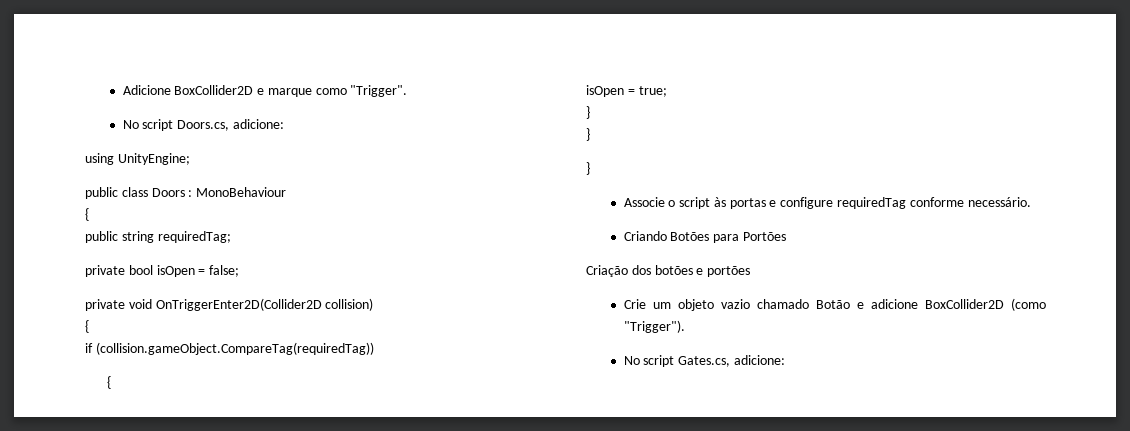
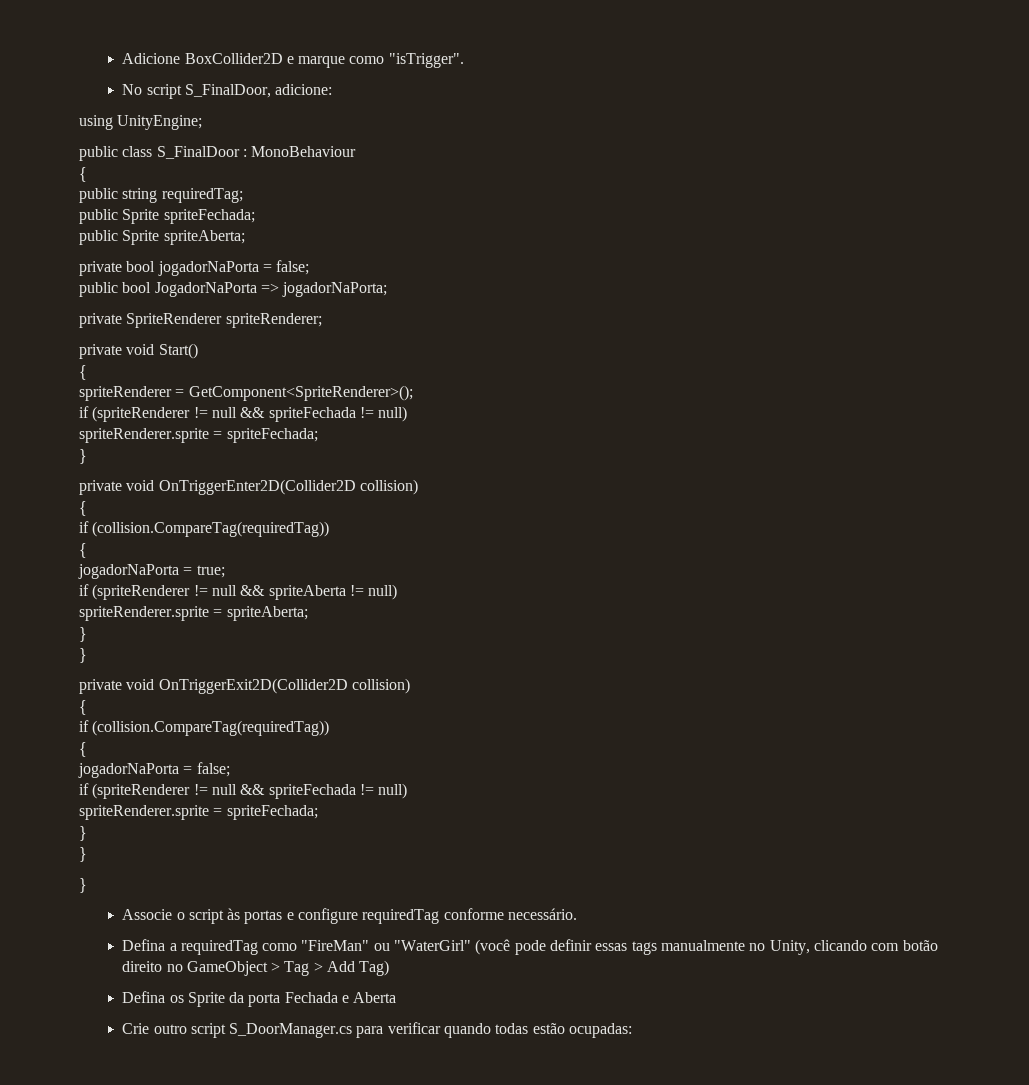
[350,85,408,97] [122,119,230,131] "Trigger". // No script Doors.cs, -> [388,53,464,68] [122,84,271,99] "isTrigger". // No script S_FinalDoor,
[151,188,185,197] Doors -> [156,146,240,159] S_FinalDoor
(231, 237) none -> [79,209,255,224] [79,230,245,245] // public Sprite spriteFechada; // public Sprite spriteAberta;
[156,265,240,277] isOpen = false; -> [157,260,310,276] [79,282,388,297] [79,313,322,328] [79,343,198,359] [79,365,87,380] [79,385,413,401] [79,406,408,422] [79,428,318,443] [79,449,87,464] jogadorNaPorta = false; // public bool JogadorNaPorta => jogadorNaPorta; // private SpriteRenderer spriteRenderer; // private void Start() // { // spriteRenderer = GetComponent<SpriteRenderer>(); // if (spriteRenderer != null && spriteFechada != null) // spriteRenderer.sprite = spriteFechada; // }
[95,342,374,355] [107,376,112,389] [586,85,624,97] (collision.gameObject.CompareTag(requiredTag)) // { // isOpen -> [92,521,330,537] [79,543,87,558] [78,564,179,579] (collision.CompareTag(requiredTag)) // { // jogadorNaPorta
(667, 91) none -> [79,584,398,600] [79,606,308,621] [79,627,87,642] [79,648,87,663] [79,678,410,694] [79,700,87,715] [79,720,330,736] [79,742,87,757] [78,762,230,778] [79,783,408,799] [79,805,318,820] // if (spriteRenderer != null && spriteAberta != null) // spriteRenderer.sprite = spriteAberta; // } // } // private void OnTriggerExit2D(Collider2D collision) // { // if (collision.CompareTag(requiredTag)) // { // jogadorNaPorta = false; // if (spriteRenderer != null && spriteFechada != null) // spriteRenderer.sprite = spriteFechada;
[623,231,786,243] [586,265,751,277] [623,298,1046,311] [623,320,685,333] [623,355,785,367] Criando Botões para Portões // Criação dos botões e portões // Crie um objeto vazio chamado Botão e adicione BoxCollider2D (como "Trigger"). // No script Gates.cs, adicione: -> [122,939,938,955] [122,960,390,976] [122,991,397,1007] [122,1022,633,1038] Defina a requiredTag como "FireMan" ou "WaterGirl" (você pode definir essas tags manualmente no Unity, clicando com botão direito no GameObject > Tag > Add Tag) // Defina os Sprite da porta Fechada e Aberta // Crie outro script S_DoorManager.cs para verificar quando todas estão ocupadas:

